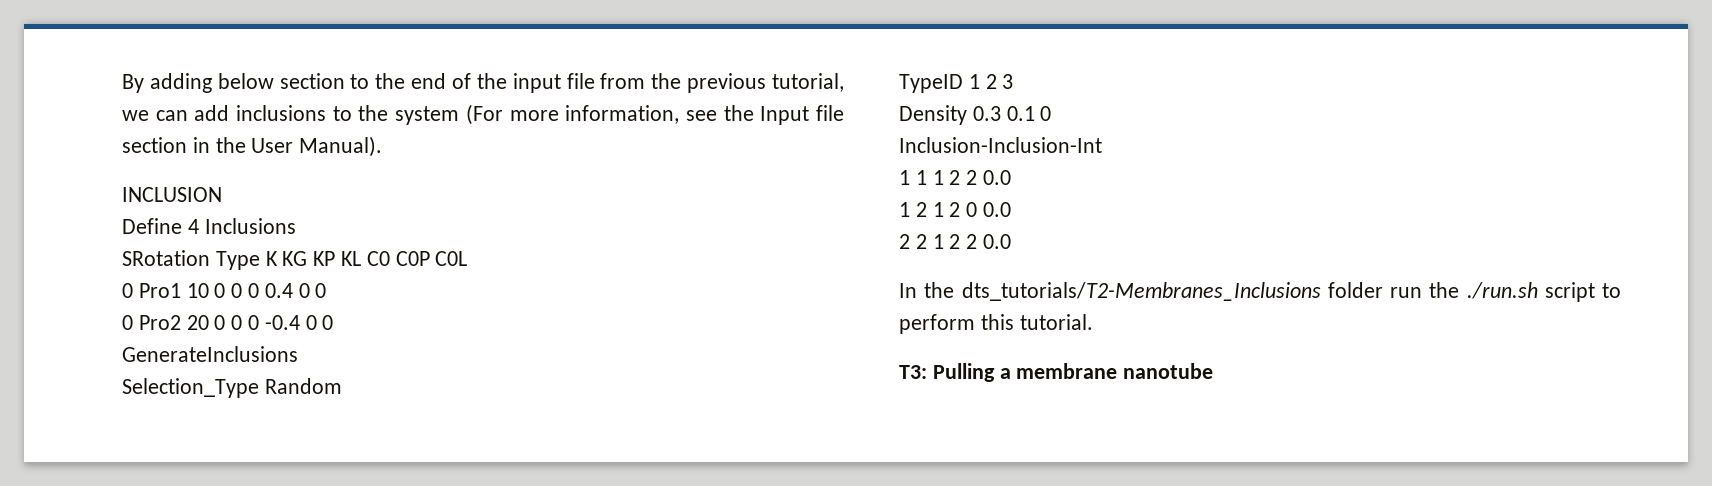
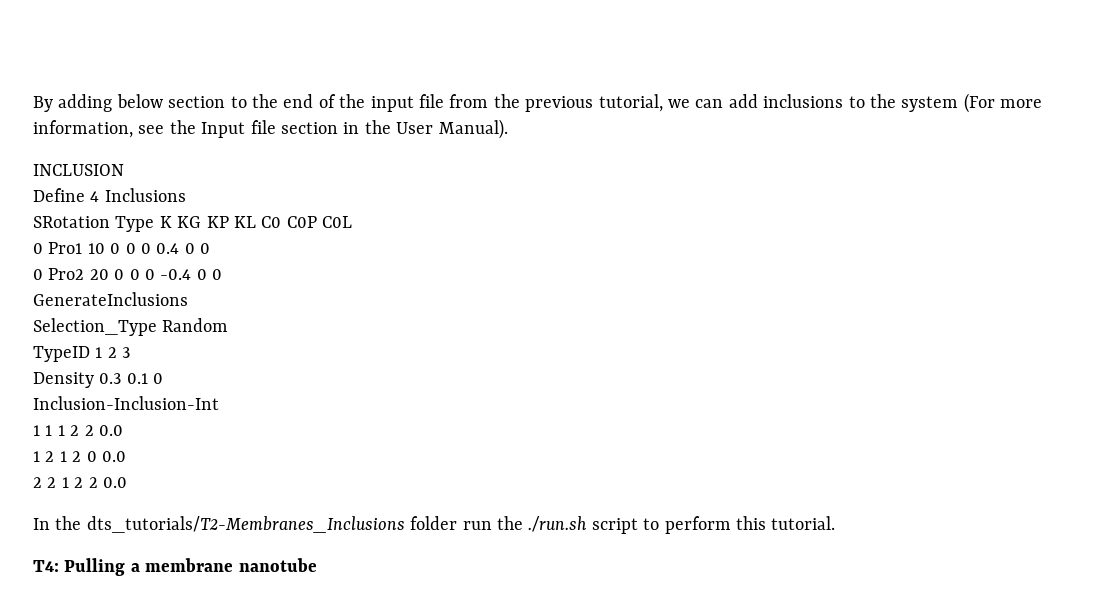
[899,365,927,379] T3: -> [33,560,59,572] T4:

